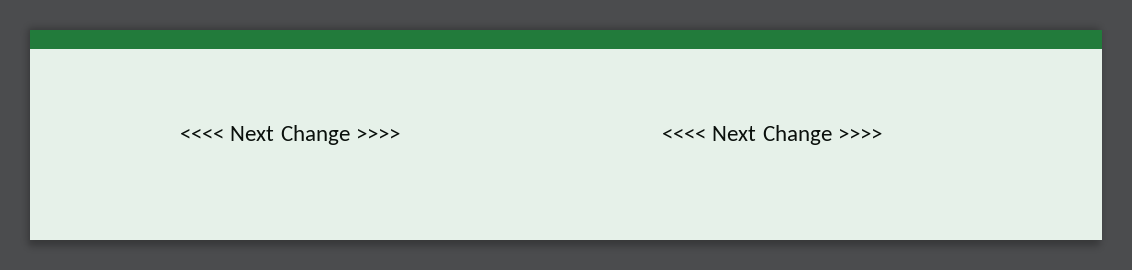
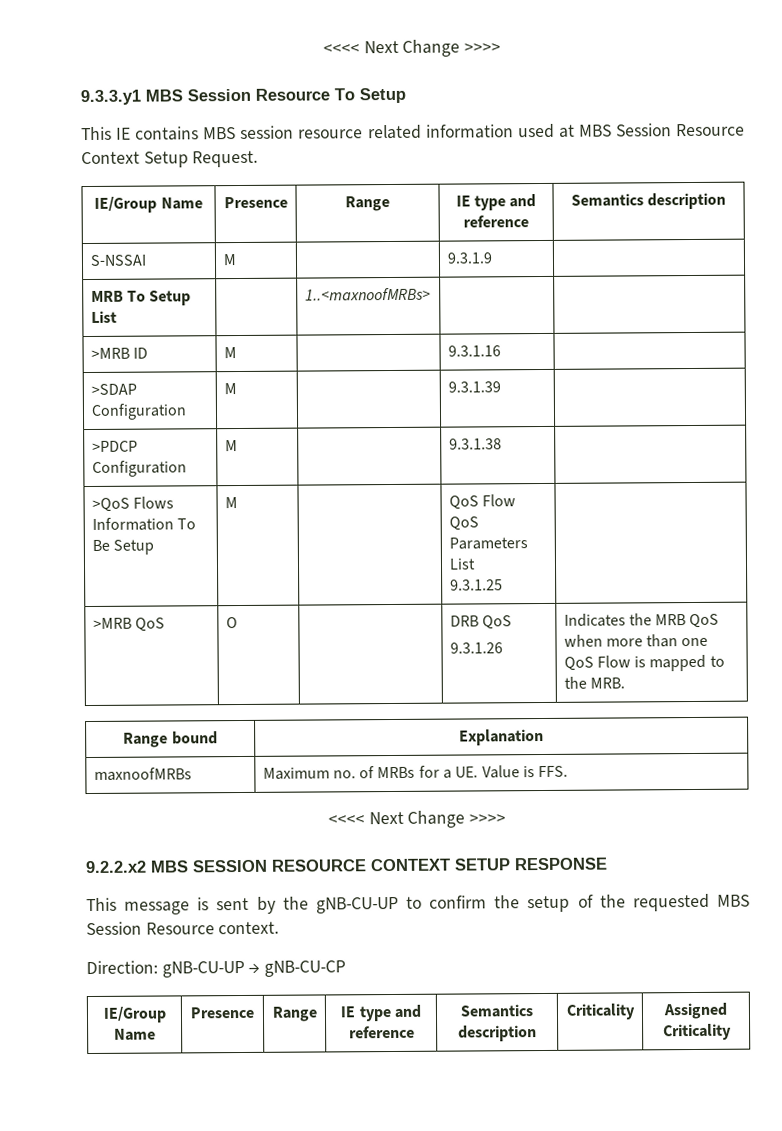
[180,125,400,145] [662,125,882,145] <<<< Next Change >>>> // <<<< Next Change >>>> -> [322,39,502,57] [80,87,406,106] [81,123,745,141] [81,150,259,168] [94,196,203,213] [223,196,288,209] [345,196,390,212] [455,194,537,211] [463,215,529,228] [570,192,727,210] [89,254,147,266] [222,254,237,266] [446,252,492,264] [90,290,192,306] [90,310,117,323] [304,287,431,301] [90,347,148,359] [223,347,237,359] [447,345,501,357] [90,383,137,395] [90,403,187,420] [223,383,237,395] [447,381,501,393] [91,440,138,452] [91,460,187,477] [224,440,238,452] [448,438,502,450] [91,496,174,512] [91,517,196,531] [91,539,154,555] [224,497,238,509] [448,494,516,510] [448,516,479,531] [448,537,528,550] [448,558,476,570] [449,579,503,591] [92,617,165,632] [225,617,238,629] [449,615,512,630] [449,642,503,654] [563,613,720,629] [563,634,709,648] [563,654,725,672] [563,676,625,689] [123,731,218,748] [459,728,544,746] [93,767,192,781] [262,765,569,780] [327,810,507,828] [85,857,608,874] [86,893,750,915] [86,921,280,936] [86,960,347,978] [102,1006,167,1023] [114,1028,156,1041] [190,1006,254,1019] [271,1006,318,1022] [340,1004,422,1022] [348,1025,415,1039] [460,1004,533,1018] [458,1025,537,1042] [565,1003,636,1020] [663,1002,728,1020] [662,1023,732,1041] <<<< Next Change >>>> // 9.3.3.y1 MBS Session Resource To Setup // This IE contains MBS session resource related information used at MBS Session Resource Context Setup Request. // IE/Group Name | Presence | Range | IE type and reference | Semantics description // S-NSSAI | M | | 9.3.1.9 | // MRB To Setup List | | 1..<maxnoofMRBs> | | // >MRB ID | M | | 9.3.1.16 | // >SDAP Configuration | M | | 9.3.1.39 | // >PDCP Configuration | M | | 9.3.1.38 | // >QoS Flows Information To Be Setup | M | | QoS Flow QoS Parameters List // 9.3.1.25 | // >MRB QoS | O | | DRB QoS // 9.3.1.26 | Indicates the MRB QoS when more than one QoS Flow is mapped to the MRB. // Range bound | Explanation // maxnoofMRBs | Maximum no. of MRBs for a UE. Value is FFS. // <<<< Next Change >>>> // 9.2.2.x2 MBS SESSION RESOURCE CONTEXT SETUP RESPONSE // This message is sent by the gNB-CU-UP to confirm the setup of the requested MBS Session Resource context. // Direction: gNB-CU-UP → gNB-CU-CP // IE/Group Name | Presence | Range | IE type and reference | Semantics description | Criticality | Assigned Criticality

